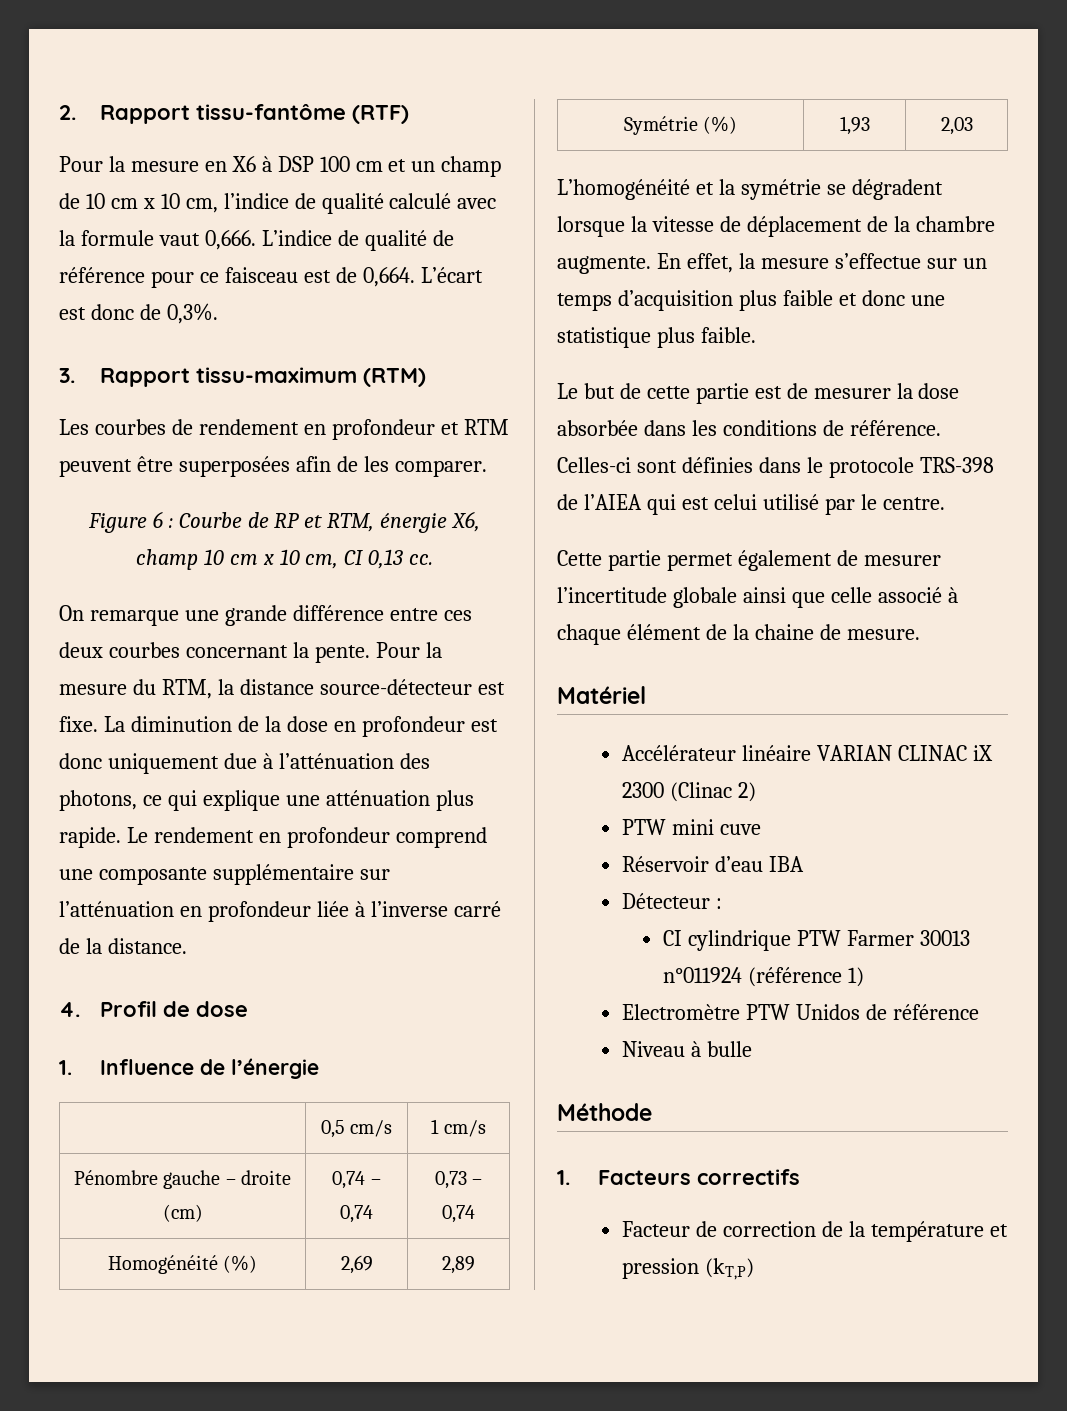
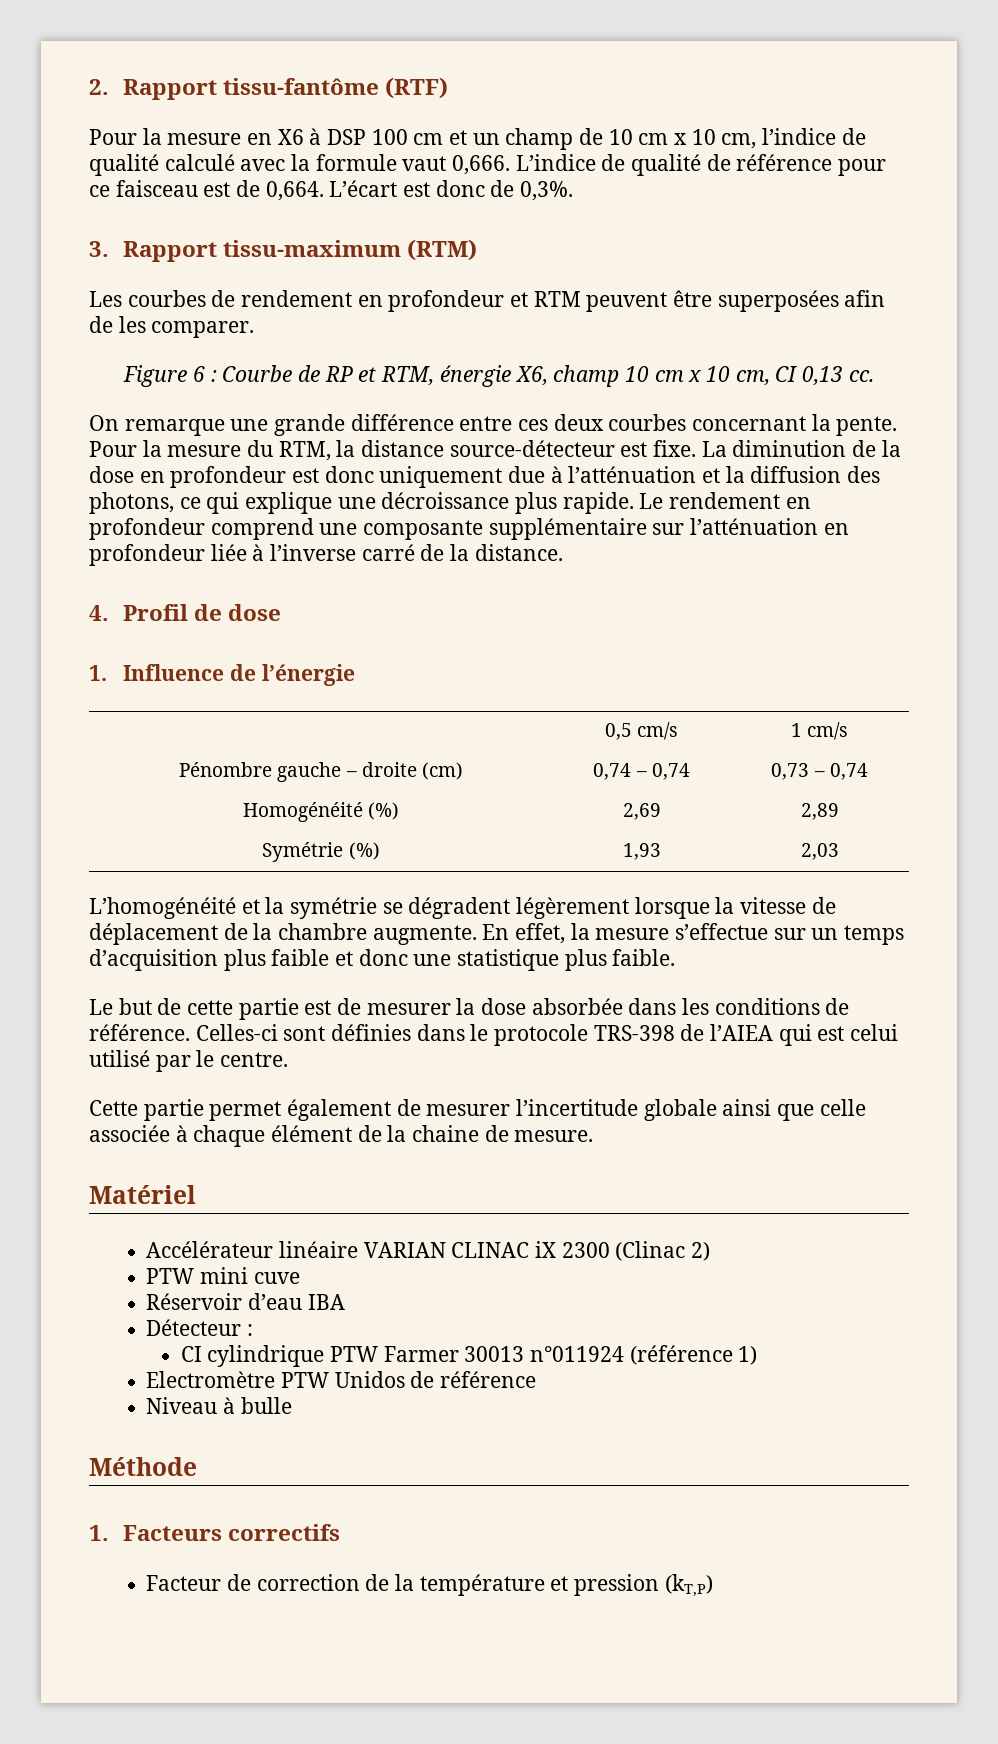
(394, 761) none -> [702,466,842,483] et la diffusion
[325,790,430,806] atténuation -> [381,492,510,509] décroissance
(943, 189) none -> [516,897,630,919] légèrement
[877,587,942,603] associé -> [89,1125,170,1142] associée

